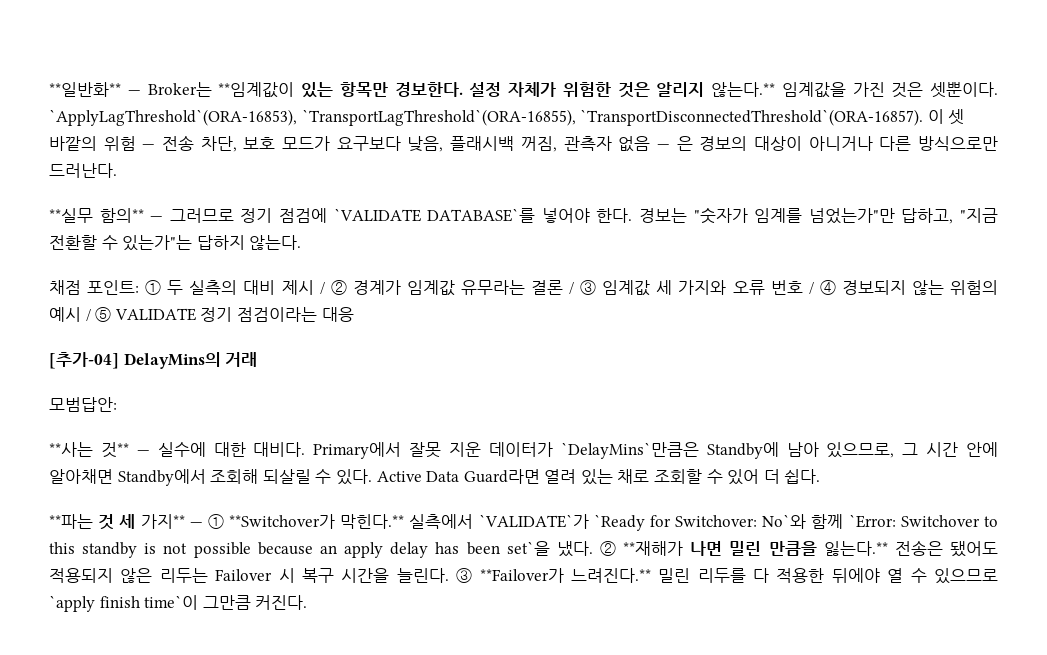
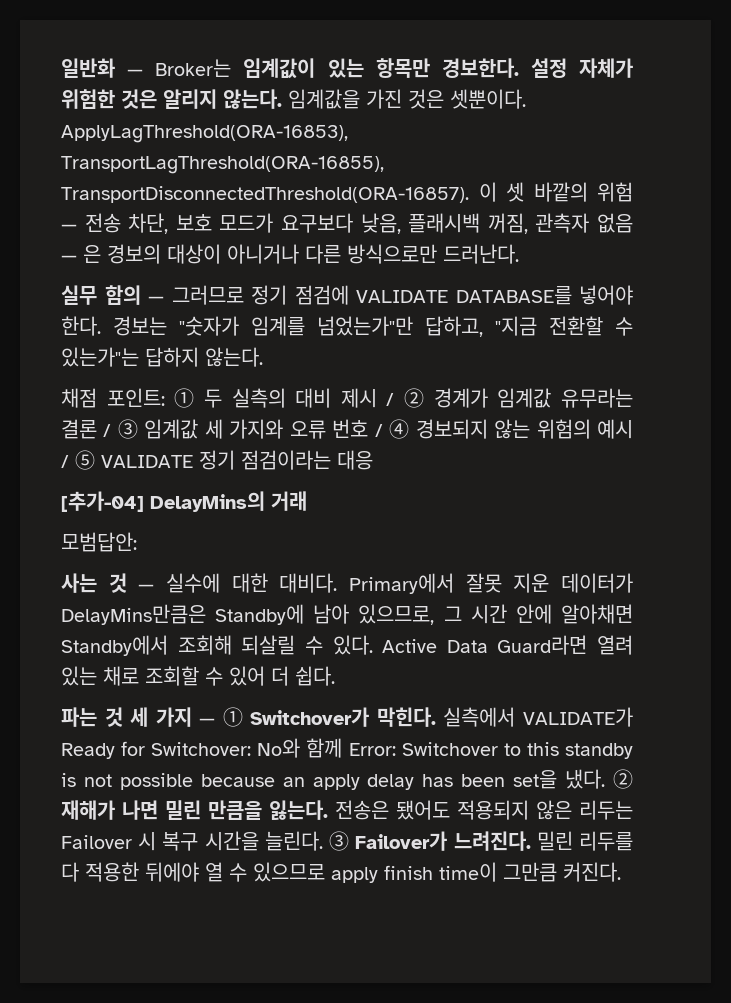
[49,82,121,97] **일반화** -> [61,58,115,78] 일반화
[218,82,295,98] **임계값이 -> [243,58,316,79] 임계값이
[711,82,775,97] 않는다.** -> [223,89,282,109] 않는다.
[49,109,924,126] `ApplyLagThreshold`(ORA-16853), `TransportLagThreshold`(ORA-16855), `TransportDisconnectedThreshold`(ORA-16857). -> [61,125,348,143] [61,156,384,174] [61,186,469,203] ApplyLagThreshold(ORA-16853), TransportLagThreshold(ORA-16855), TransportDisconnectedThreshold(ORA-16857).
[49,208,144,223] **실무 함의** -> [61,285,141,305] 실무 함의
[333,208,536,223] `VALIDATE DATABASE`를 -> [356,286,572,305] VALIDATE DATABASE를
[49,442,129,458] **사는 것** -> [61,573,127,593] 사는 것
[560,442,699,459] `DelayMins`만큼은 -> [61,604,206,625] DelayMins만큼은
[49,514,93,529] **파는 -> [61,707,97,727] 파는
[140,514,185,529] 가지** -> [155,707,192,727] 가지
[229,514,896,531] **Switchover가 막힌다.** 실측에서 `VALIDATE`가 `Ready for Switchover: No`와 함께 `Error: -> [250,707,633,727] [61,738,396,759] Switchover가 막힌다. 실측에서 VALIDATE가 Ready for Switchover: No와 함께 Error:
[506,541,550,556] set`을 -> [513,770,558,789] set을
[623,541,684,556] **재해가 -> [61,800,115,820] 재해가
[823,541,888,556] 잃는다.** -> [269,800,328,820] 잃는다.
[479,568,651,583] **Failover가 느려진다.** -> [355,831,531,851] Failover가 느려진다.
[49,595,199,612] `apply finish time`이 -> [331,862,497,883] apply finish time이

